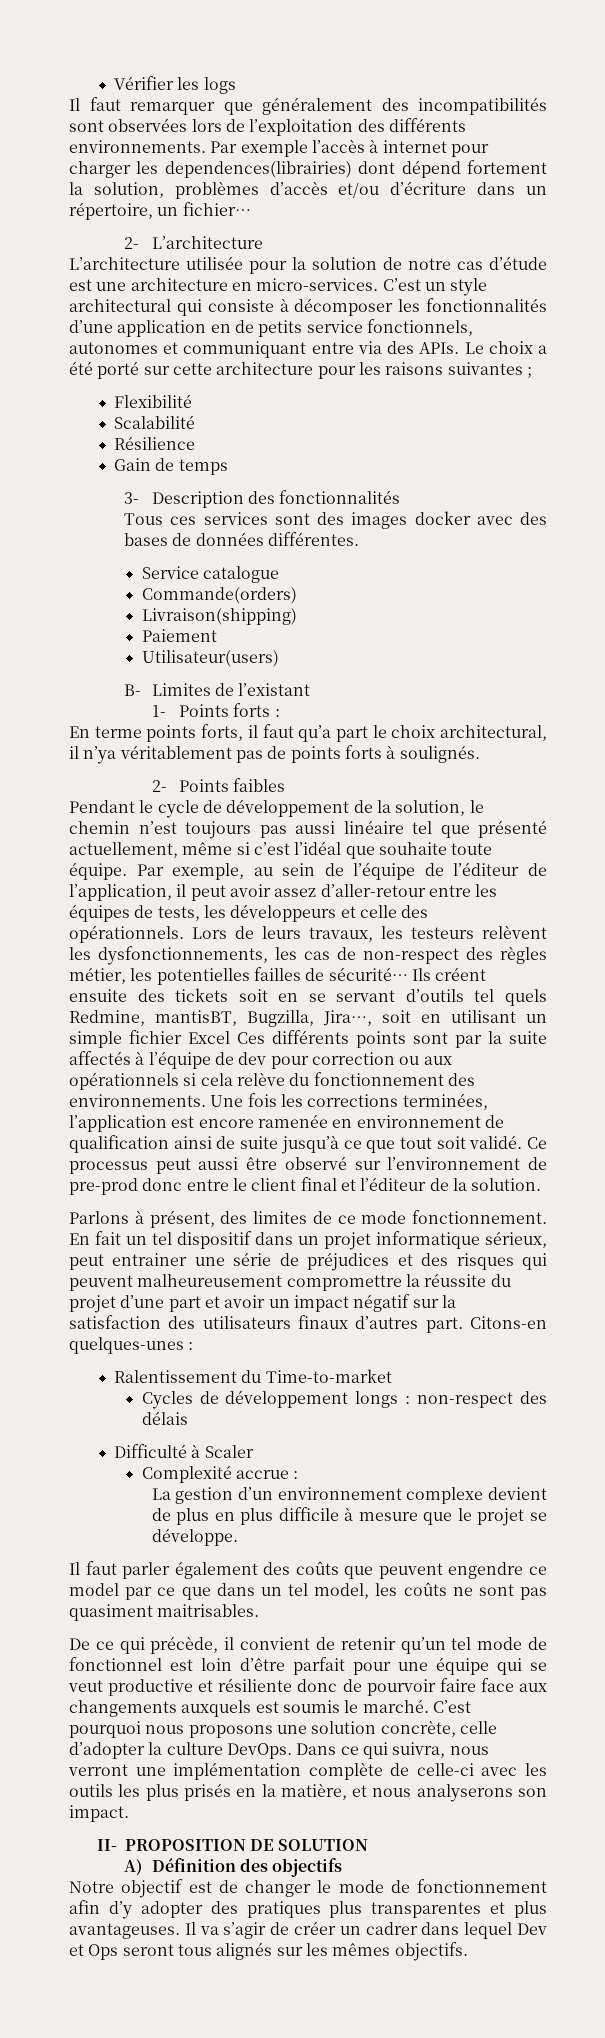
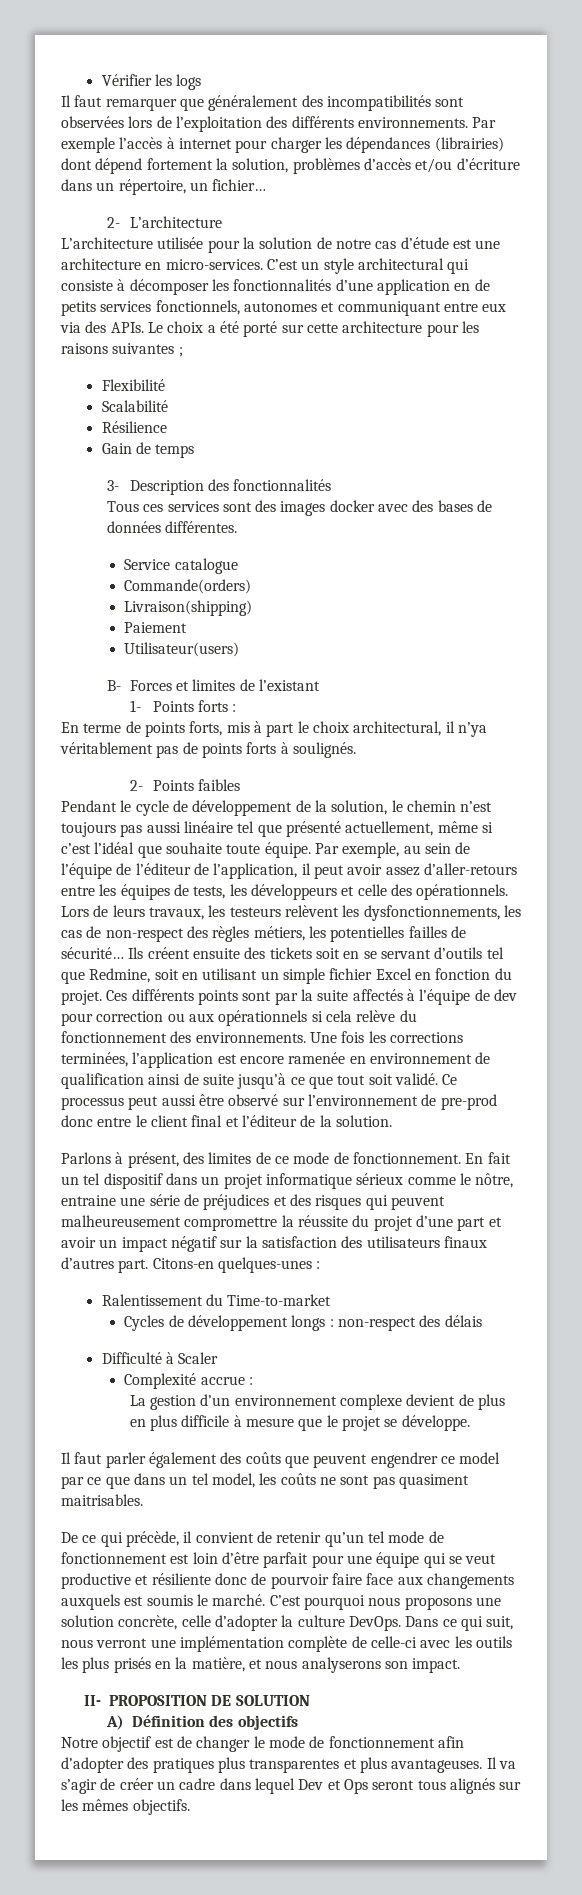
[164,161,352,178] dependences(librairies) -> [346,137,504,153] dépendances (librairies)
[306,320,363,333] service -> [100,301,152,312] services
(354, 348) none -> [482,303,507,312] eux
[151,683,211,696] Limites -> [129,679,236,691] Forces et limites
(142, 732) none -> [125,721,141,733] de
[247,724,332,742] il faut qu’a -> [226,721,262,733] mis à
[320,884,426,897] d’aller-retour -> [423,863,517,875] d’aller-retours
[69,967,126,984] métier, -> [253,926,305,941] métiers,
[504,989,547,1006] [69,1010,372,1027] quels Redmine, mantisBT, Bugzilla, Jira…, -> [61,968,151,984] que Redmine,
(230, 1037) none -> [414,968,512,980] [61,990,102,1005] en fonction du projet.
(407, 1217) none -> [333,1152,349,1164] de
[485,1231,547,1248] [69,1253,188,1270] sérieux, peut entrainer -> [356,1173,514,1188] [61,1195,116,1206] sérieux comme le nôtre, entraine
[448,1562,524,1579] engendre -> [370,1452,438,1468] engendrer
[69,1657,162,1671] fonctionnel -> [61,1552,167,1564] fonctionnement
[392,1742,446,1758] suivra, -> [486,1616,514,1630] suit,
[108,1901,203,1919] d’y adopter -> [61,1757,124,1773] d’adopter
[365,1922,418,1935] cadrer -> [179,1778,216,1790] cadre

